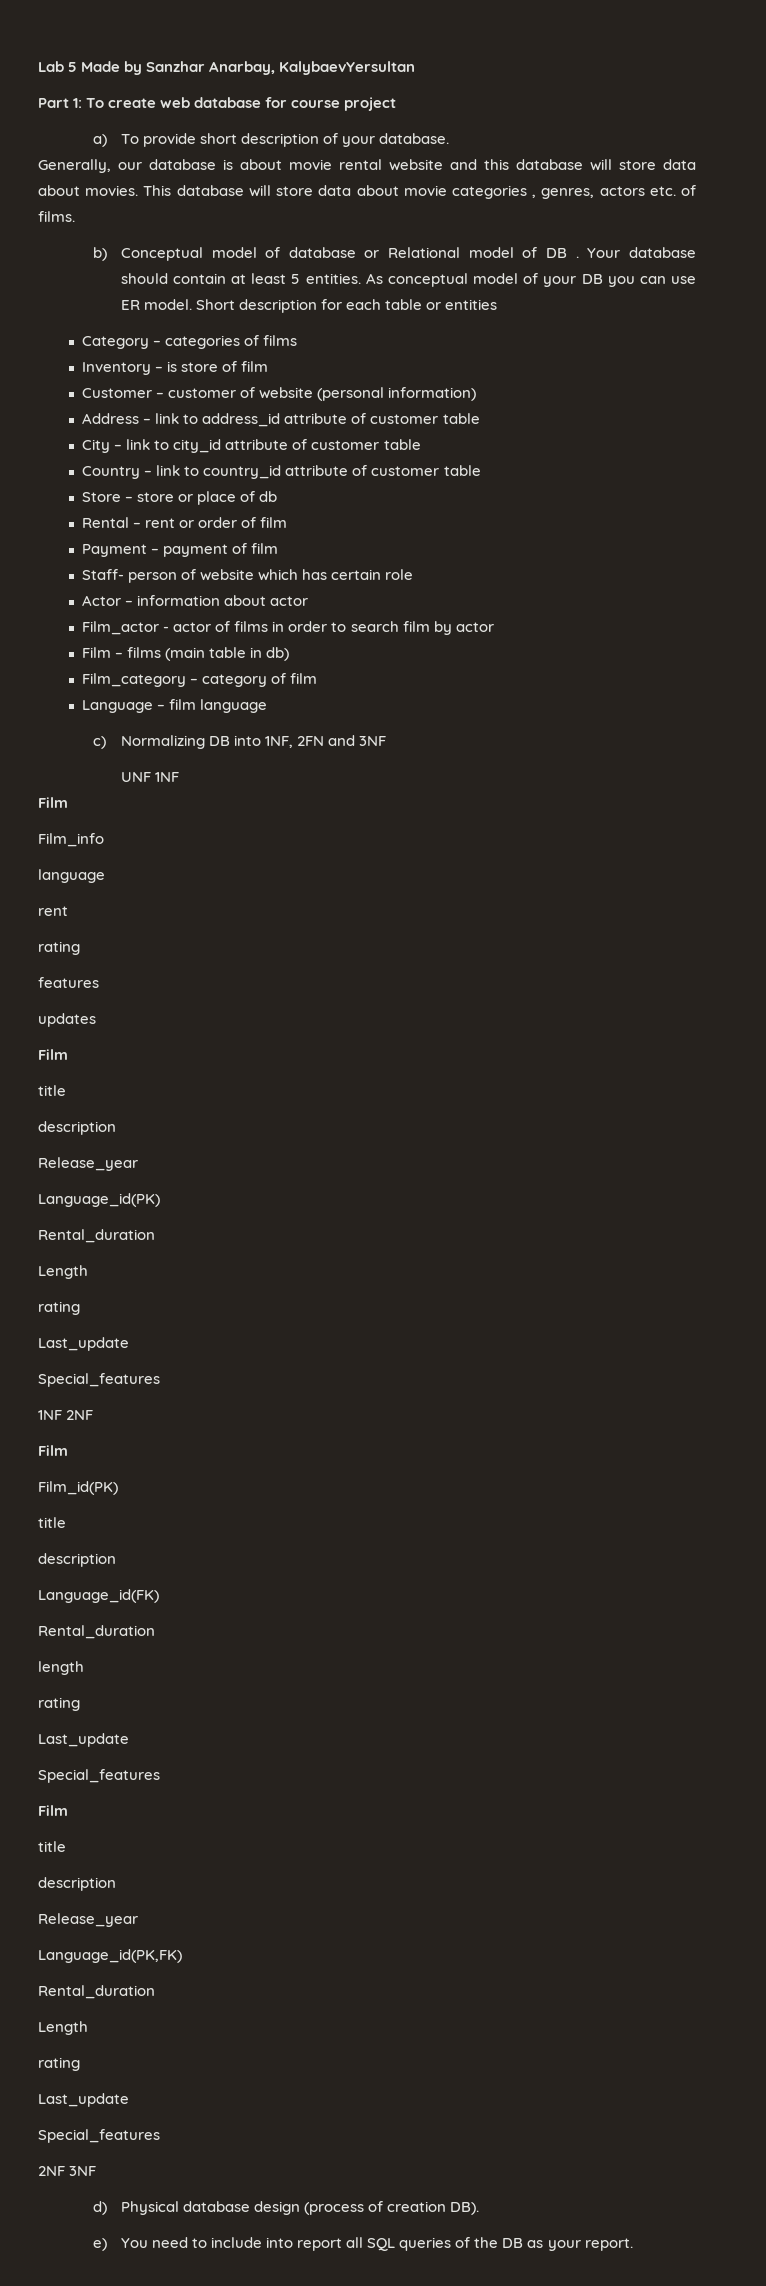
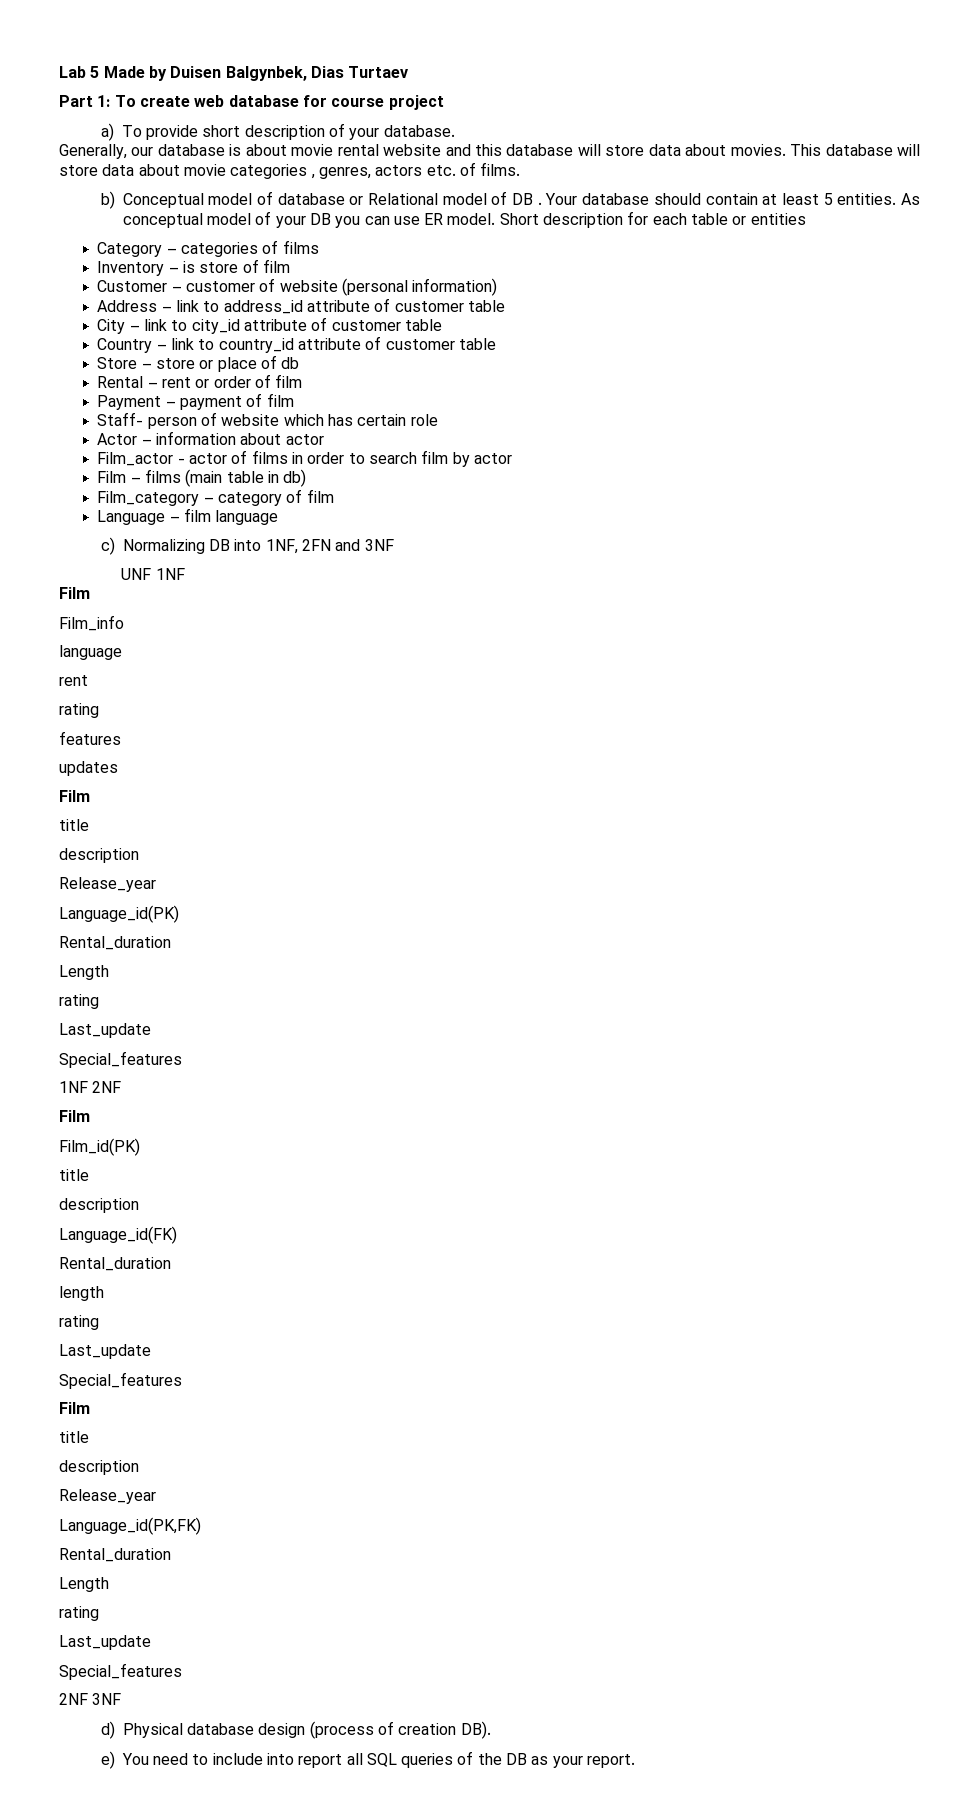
[146,61,416,75] Sanzhar Anarbay, KalybaevYersultan -> [170,66,409,81] Duisen Balgynbek, Dias Turtaev

